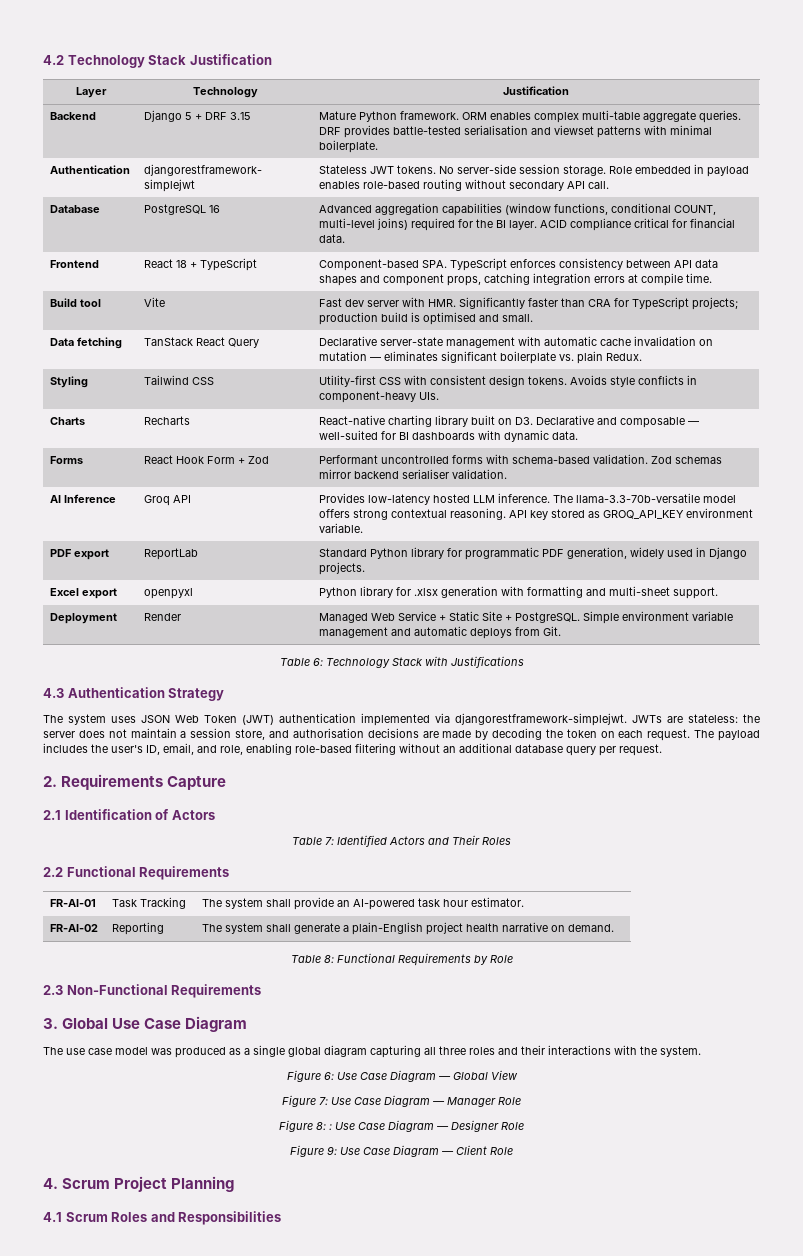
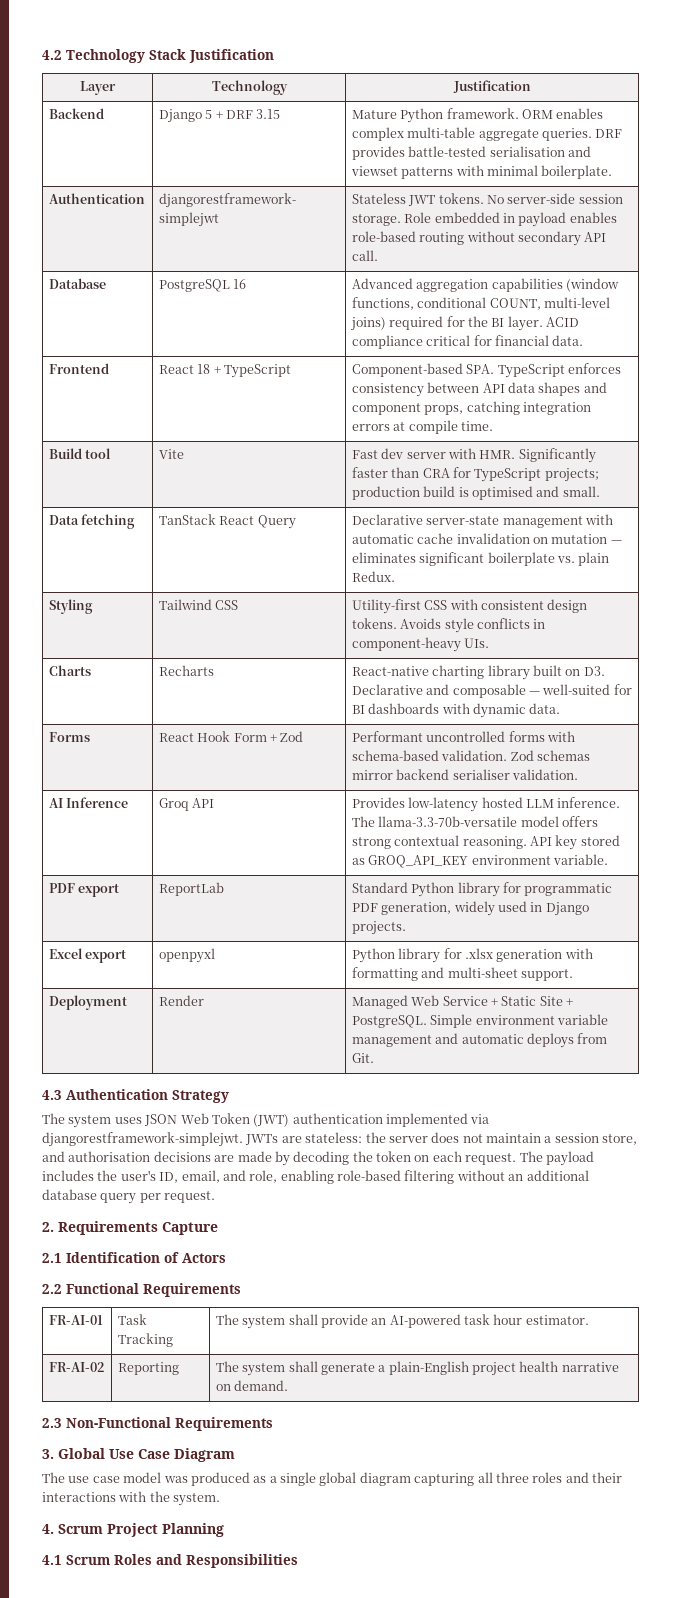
[279,656,524,668] // Table 6: Technology Stack with Justifications -> (374, 1058) none
[292,835,511,847] // Table 7: Identified Actors and Their Roles -> (226, 1258) none
[290,953,513,966] // Table 8: Functional Requirements by Role -> (289, 1385) none
[286,1070,518,1082] [282,1095,521,1107] [279,1120,524,1132] [290,1145,513,1157] // Figure 6: Use Case Diagram — Global View // Figure 7: Use Case Diagram — Manager Role // Figure 8: : Use Case Diagram — Designer Role // Figure 9: Use Case Diagram — Client Role -> (221, 1499) none

